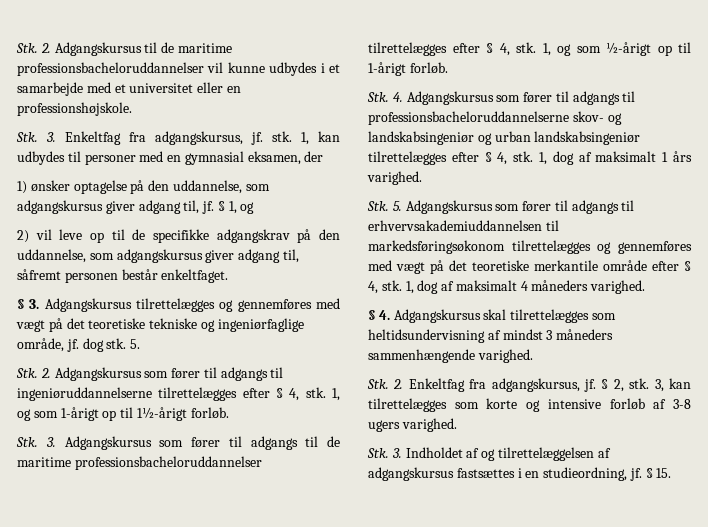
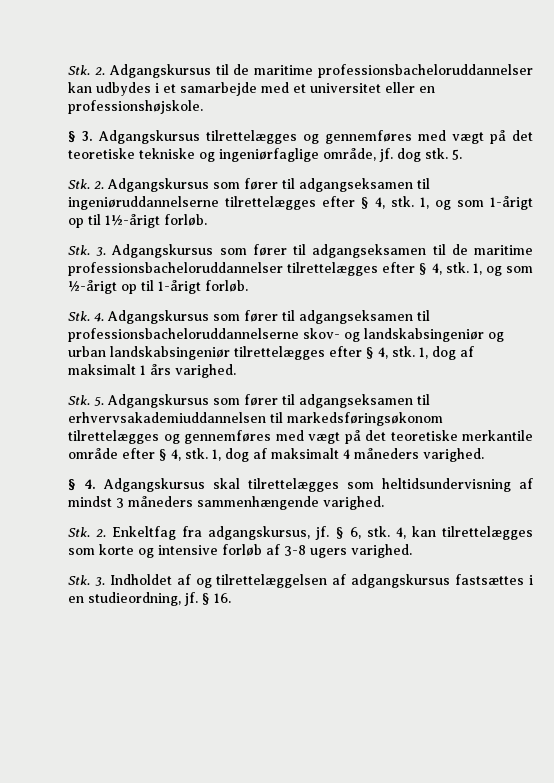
[207,62,265,73] vil kunne -> [68,82,92,93] kan
[16,131,340,145] [17,151,324,165] [17,180,270,194] [17,200,255,214] [17,229,341,243] [17,249,299,263] [17,269,229,283] // Stk. 3. Enkeltfag fra adgangskursus, jf. stk. 1, kan udbydes til personer med en gymnasial eksamen, der // 1) ønsker optagelse på den uddannelse, som adgangskursus giver adgang til, jf. § 1, og // 2) vil leve op til de specifikke adgangskrav på den uddannelse, som adgangskursus giver adgang til, såfremt personen består enkeltfaget. -> (203, 107) none
[220,367,268,381] adgangs -> [299,178,413,192] adgangseksamen
[250,436,298,450] adgangs -> [312,244,427,258] adgangseksamen
[572,91,620,105] adgangs -> [299,310,413,324] adgangseksamen
[571,200,619,214] adgangs -> [299,394,413,408] adgangseksamen
[613,378,664,392] 2, stk. 3, -> [349,526,406,539] 6, stk. 4,
[656,468,672,478] 15. -> [214,593,231,603] 16.

